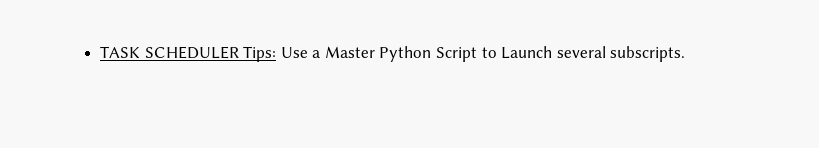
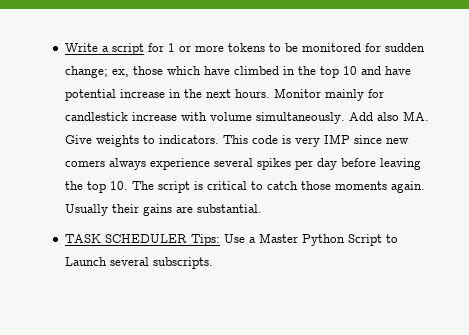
(99, 52) none -> [64,43,425,55] [64,66,411,78] [64,88,384,101] [64,111,429,124] [64,134,409,147] [64,158,421,170] [64,181,425,193] [64,204,262,216] Write a script for 1 or more tokens to be monitored for sudden change; ex, those which have climbed in the top 10 and have potential increase in the next hours. Monitor mainly for candlestick increase with volume simultaneously. Add also MA. Give weights to indicators. This code is very IMP since new comers always experience several spikes per day before leaving the top 10. The script is critical to catch those moments again. Usually their gains are substantial. //

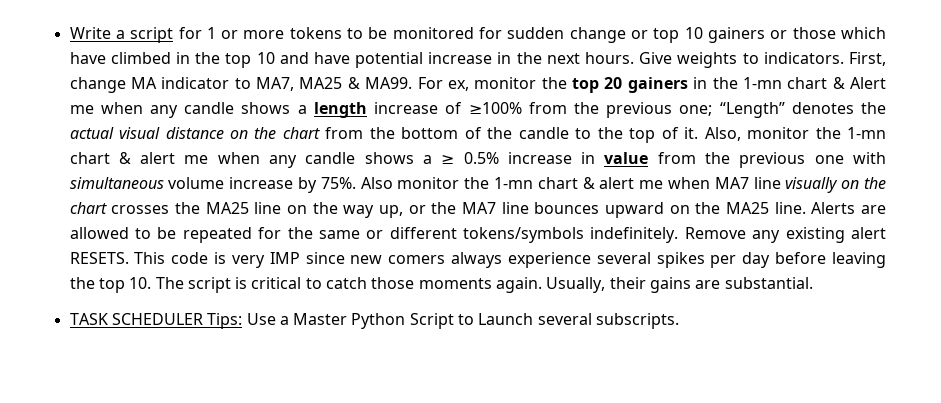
[64,66,129,78] change; ex, -> [569,27,788,43] change or top 10 gainers or
[273,88,384,101] [64,111,429,124] [64,135,219,147] Monitor mainly for candlestick increase with volume simultaneously. Add also MA. Give weights to indicators. -> [639,52,886,68] [69,77,887,93] [69,102,886,118] [69,127,887,143] [69,152,886,168] [69,177,886,193] [69,202,886,218] [69,227,887,243] [69,252,129,264] Give weights to indicators. First, change MA indicator to MA7, MA25 & MA99. For ex, monitor the top 20 gainers in the 1-mn chart & Alert me when any candle shows a length increase of ≥100% from the previous one; “Length” denotes the actual visual distance on the chart from the bottom of the candle to the top of it. Also, monitor the 1-mn chart & alert me when any candle shows a ≥ 0.5% increase in value from the previous one with simultaneous volume increase by 75%. Also monitor the 1-mn chart & alert me when MA7 line visually on the chart crosses the MA25 line on the way up, or the MA7 line bounces upward on the MA25 line. Alerts are allowed to be repeated for the same or different tokens/symbols indefinitely. Remove any existing alert RESETS.
[64,204,108,216] Usually -> [546,277,606,293] Usually,

